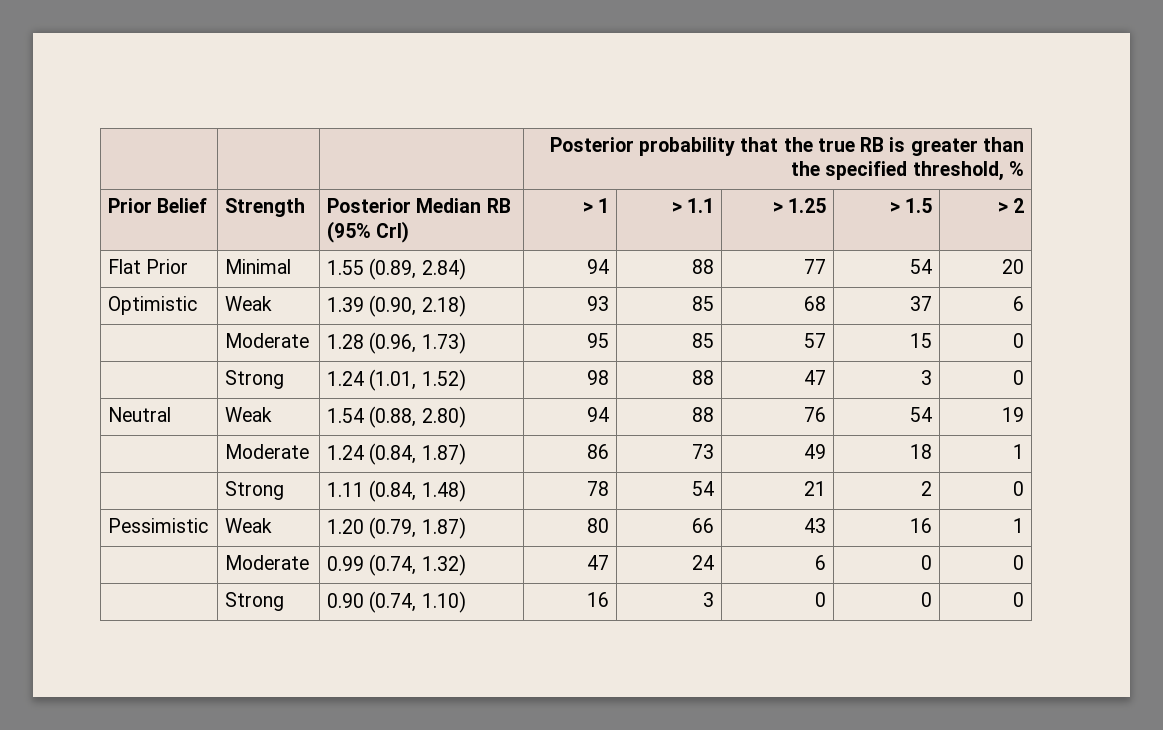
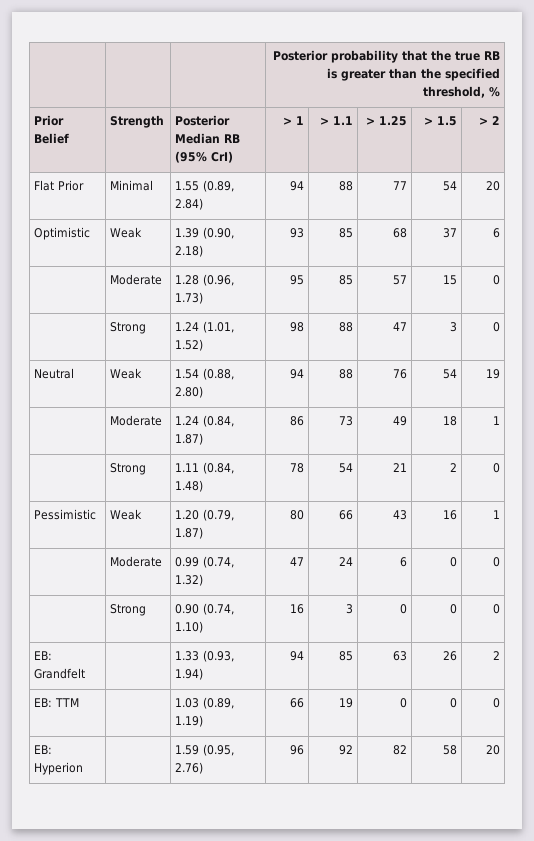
(1024, 599) none -> [34,651,53,660] [34,668,86,679] [175,650,234,662] [175,668,204,680] [289,651,304,661] [338,651,353,661] [392,651,407,661] [442,651,457,661] [492,651,500,660] [34,698,79,707] [175,697,234,709] [175,715,204,727] [289,698,304,708] [338,698,353,708] [399,698,407,708] [449,698,457,708] [492,698,500,708] [34,745,53,754] [34,762,84,775] [175,744,234,756] [175,762,204,774] [289,745,304,755] [338,745,353,755] [392,745,407,755] [442,745,457,755] [485,745,500,755] // EB: Grandfelt | | 1.33 (0.93, 1.94) | 94 | 85 | 63 | 26 | 2 // EB: TTM | | 1.03 (0.89, 1.19) | 66 | 19 | 0 | 0 | 0 // EB: Hyperion | | 1.59 (0.95, 2.76) | 96 | 92 | 82 | 58 | 20

